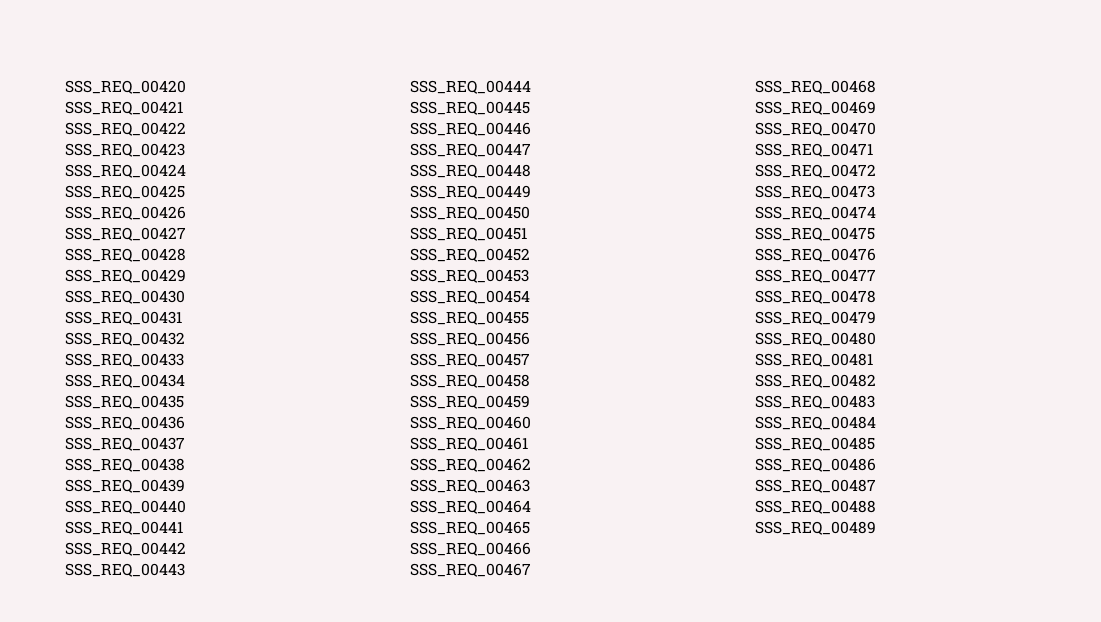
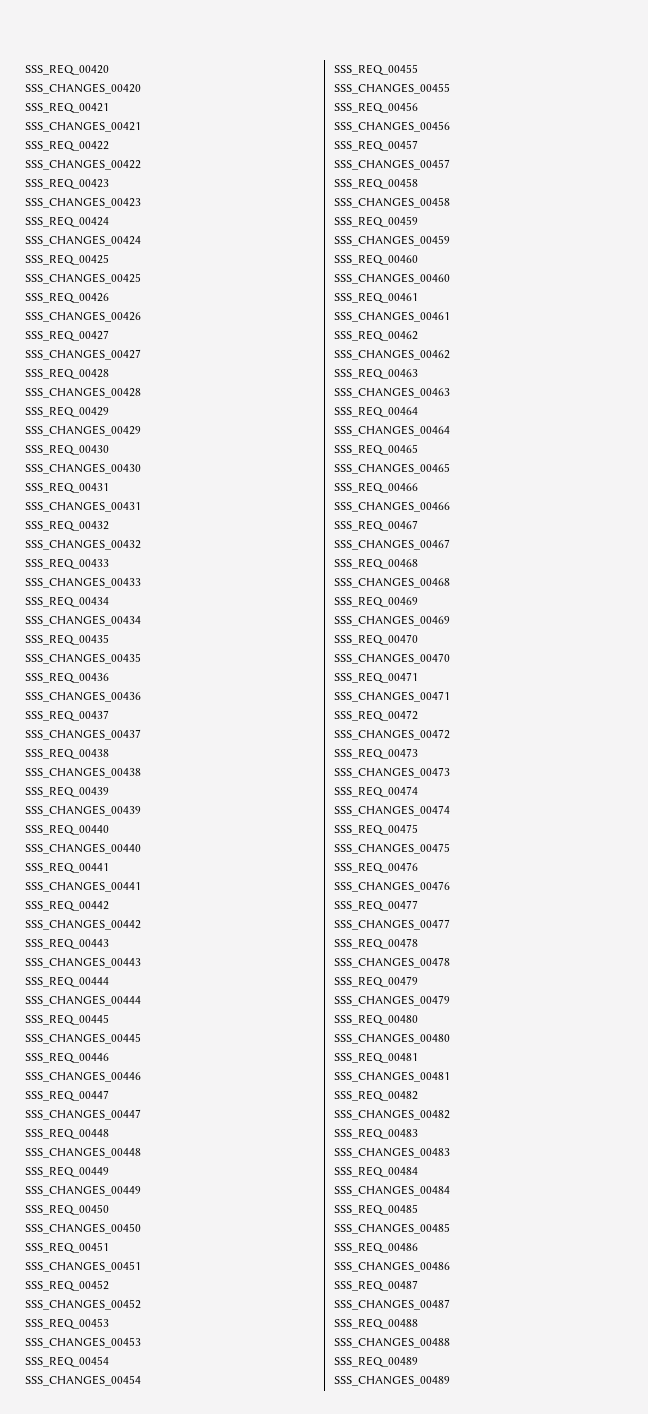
(186, 87) none -> [25,83,141,94] // SSS_CHANGES_00420
(183, 108) none -> [25,121,141,132] // SSS_CHANGES_00421
(186, 129) none -> [25,159,141,170] // SSS_CHANGES_00422
(185, 150) none -> [25,197,141,208] // SSS_CHANGES_00423
(186, 171) none -> [25,235,141,246] // SSS_CHANGES_00424
(185, 192) none -> [25,273,141,284] // SSS_CHANGES_00425
(186, 213) none -> [25,311,141,322] // SSS_CHANGES_00426
(186, 234) none -> [25,349,141,360] // SSS_CHANGES_00427
(186, 255) none -> [25,387,141,398] // SSS_CHANGES_00428
(186, 276) none -> [25,425,141,436] // SSS_CHANGES_00429
(185, 297) none -> [25,463,141,474] // SSS_CHANGES_00430
(182, 318) none -> [25,501,141,512] // SSS_CHANGES_00431
(185, 339) none -> [25,539,141,550] // SSS_CHANGES_00432
(184, 360) none -> [25,577,141,588] // SSS_CHANGES_00433
(185, 381) none -> [25,615,141,626] // SSS_CHANGES_00434
(184, 402) none -> [25,653,141,664] // SSS_CHANGES_00435
(185, 423) none -> [25,691,141,702] // SSS_CHANGES_00436
(185, 444) none -> [25,729,141,740] // SSS_CHANGES_00437
(185, 465) none -> [25,767,141,778] // SSS_CHANGES_00438
(185, 486) none -> [25,805,141,816] // SSS_CHANGES_00439
(186, 507) none -> [25,843,141,854] // SSS_CHANGES_00440
(183, 528) none -> [25,881,141,892] // SSS_CHANGES_00441
(186, 549) none -> [25,919,141,930] // SSS_CHANGES_00442
(185, 570) none -> [25,957,141,968] // SSS_CHANGES_00443
(531, 87) none -> [25,995,141,1006] // SSS_CHANGES_00444
(530, 108) none -> [25,1033,141,1044] // SSS_CHANGES_00445
(531, 129) none -> [25,1071,141,1082] // SSS_CHANGES_00446
(531, 150) none -> [25,1109,141,1120] // SSS_CHANGES_00447
(531, 171) none -> [25,1147,141,1158] // SSS_CHANGES_00448
(531, 192) none -> [25,1185,141,1196] // SSS_CHANGES_00449
(530, 213) none -> [25,1223,141,1234] // SSS_CHANGES_00450
(527, 234) none -> [25,1261,141,1272] // SSS_CHANGES_00451
(530, 255) none -> [25,1299,141,1310] // SSS_CHANGES_00452
(529, 276) none -> [25,1337,141,1348] // SSS_CHANGES_00453
(530, 297) none -> [25,1375,141,1386] // SSS_CHANGES_00454
(529, 318) none -> [334,83,450,94] // SSS_CHANGES_00455
(530, 339) none -> [334,121,450,132] // SSS_CHANGES_00456
(530, 360) none -> [334,159,450,170] // SSS_CHANGES_00457
(530, 381) none -> [334,197,450,208] // SSS_CHANGES_00458
(530, 402) none -> [334,235,450,246] // SSS_CHANGES_00459
(531, 423) none -> [334,273,450,284] // SSS_CHANGES_00460
(528, 444) none -> [334,311,450,322] // SSS_CHANGES_00461
(531, 465) none -> [334,349,450,360] // SSS_CHANGES_00462
(530, 486) none -> [334,387,450,398] // SSS_CHANGES_00463
(531, 507) none -> [334,425,450,436] // SSS_CHANGES_00464
(530, 528) none -> [334,463,450,474] // SSS_CHANGES_00465
(531, 549) none -> [334,501,450,512] // SSS_CHANGES_00466
(531, 570) none -> [334,539,450,550] // SSS_CHANGES_00467
(876, 87) none -> [334,577,450,588] // SSS_CHANGES_00468
(876, 108) none -> [334,615,450,626] // SSS_CHANGES_00469
(876, 129) none -> [334,653,450,664] // SSS_CHANGES_00470
(873, 150) none -> [334,691,450,702] // SSS_CHANGES_00471
(876, 171) none -> [334,729,450,740] // SSS_CHANGES_00472
(875, 192) none -> [334,767,450,778] // SSS_CHANGES_00473
(876, 213) none -> [334,805,450,816] // SSS_CHANGES_00474
(875, 234) none -> [334,843,450,854] // SSS_CHANGES_00475
(876, 255) none -> [334,881,450,892] // SSS_CHANGES_00476
(876, 276) none -> [334,919,450,930] // SSS_CHANGES_00477
(876, 297) none -> [334,957,450,968] // SSS_CHANGES_00478
(876, 318) none -> [334,995,450,1006] // SSS_CHANGES_00479
(876, 339) none -> [334,1033,450,1044] // SSS_CHANGES_00480
(873, 360) none -> [334,1071,450,1082] // SSS_CHANGES_00481
(876, 381) none -> [334,1109,450,1120] // SSS_CHANGES_00482
(875, 402) none -> [334,1147,450,1158] // SSS_CHANGES_00483
(876, 423) none -> [334,1185,450,1196] // SSS_CHANGES_00484
(875, 444) none -> [334,1223,450,1234] // SSS_CHANGES_00485
(876, 465) none -> [334,1261,450,1272] // SSS_CHANGES_00486
(876, 486) none -> [334,1299,450,1310] // SSS_CHANGES_00487
(876, 507) none -> [334,1337,450,1348] // SSS_CHANGES_00488
(876, 528) none -> [334,1375,450,1386] // SSS_CHANGES_00489

